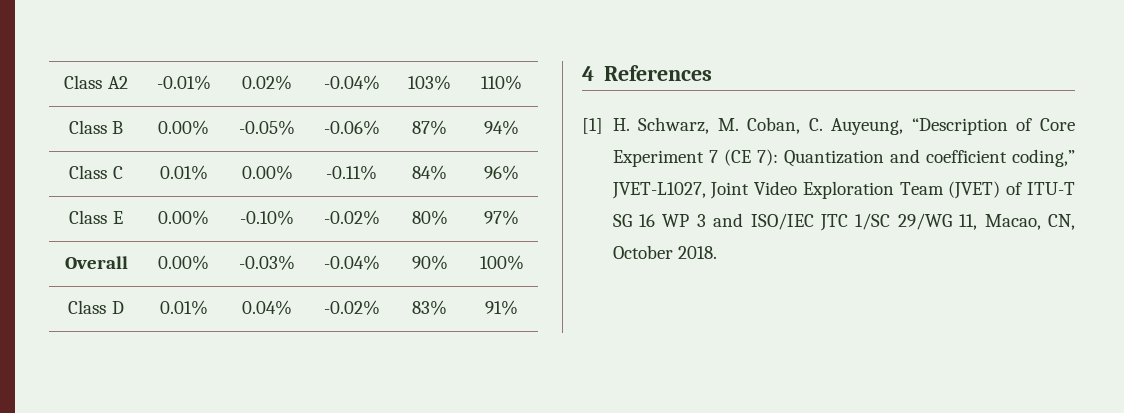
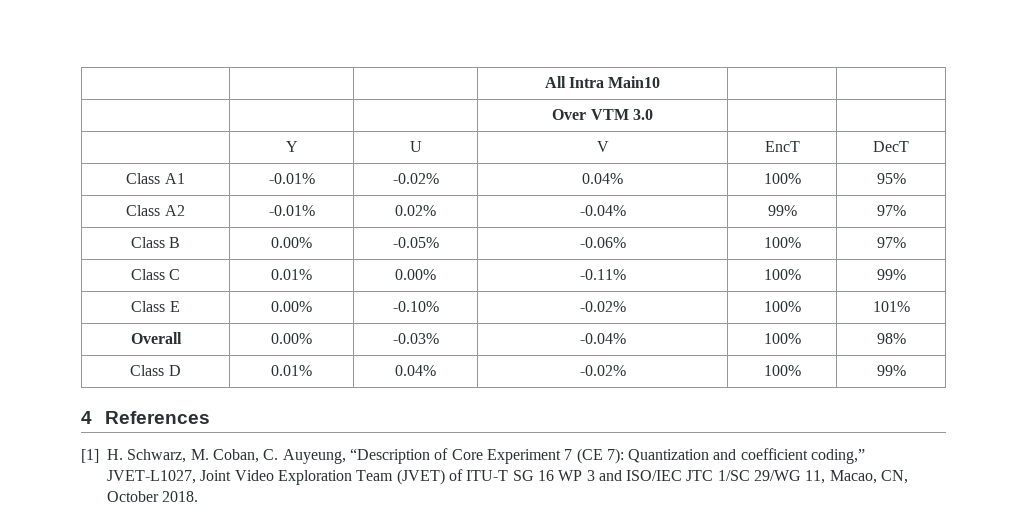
(64, 82) none -> [544,76,661,88] [552,109,653,120] [285,141,298,152] [409,141,422,152] [596,141,609,152] [764,141,800,152] [873,141,909,152] [126,173,185,184] [268,173,315,184] [392,173,439,184] [582,173,623,184] [763,173,801,184] [876,173,906,184] | | | All Intra Main10 | | // | | | Over VTM 3.0 | | // | Y | U | V | EncT | DecT // Class A1 | -0.01% | -0.02% | 0.04% | 100% | 95% //
[408,75,451,90] [481,75,522,90] 103% | 110% -> [767,205,797,216] [876,205,906,216] 99% | 97%
[412,120,447,135] [484,120,519,135] 87% | 94% -> [763,237,801,248] [876,237,906,248] 100% | 97%
[412,165,447,180] [484,165,519,180] 84% | 96% -> [763,269,801,280] [876,269,906,280] 100% | 99%
[411,210,448,225] [484,210,519,225] 80% | 97% -> [763,301,801,312] [872,301,910,312] 100% | 101%
[411,255,448,270] [479,255,524,270] 90% | 100% -> [763,333,801,344] [876,333,906,344] 100% | 98%
[412,300,447,315] [485,300,518,315] 83% | 91% -> [763,365,801,376] [876,365,906,376] 100% | 99%

